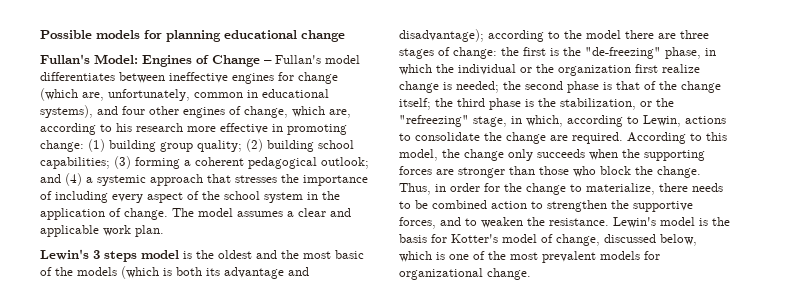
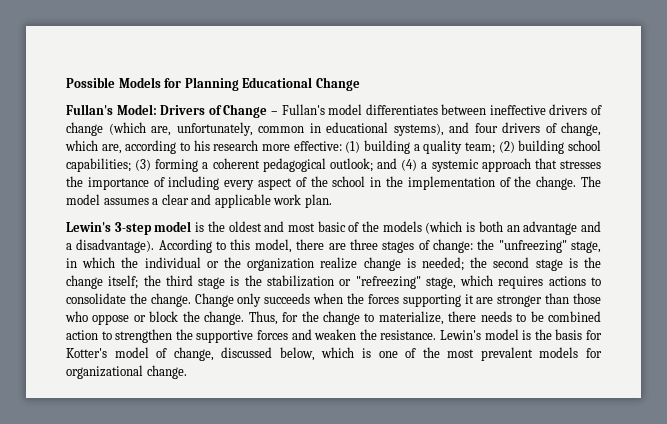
[96,30,345,42] models for planning educational change -> [118,77,360,91] Models for Planning Educational Change
[142,55,192,67] Engines -> [160,105,206,115] Drivers
[232,72,294,84] engines for -> [549,104,602,115] drivers of
[149,106,225,118] other engines -> [502,122,540,133] drivers
[220,123,347,135] [40,139,242,152] effective in promoting change: (1) building group quality; -> [293,140,496,154] effective: (1) building a quality team;
[264,192,303,203] system -> (366, 181) none
[40,208,121,220] application of -> [407,176,532,190] implementation of the
[93,250,137,262] 3 steps -> [114,222,152,235] 3-step
[281,250,299,259] the -> (285, 226) none
[206,268,220,276] its -> [506,225,520,232] an
[399,29,621,42] disadvantage); according to the model -> [66,239,292,253] a disadvantage). According to this model,
[523,47,701,59] first is the "de-freezing" phase, -> [498,240,601,253] "unfreezing" stage,
[635,64,658,73] first -> (315, 264) none
[567,81,656,93] phase is that of -> [535,258,578,271] stage is
[489,98,674,110] [399,115,726,127] [399,132,727,144] [399,149,504,161] phase is the stabilization, or the "refreezing" stage, in which, according to Lewin, actions to consolidate the change are required. According to this model, the change -> [198,275,601,289] [66,293,234,307] stage is the stabilization or "refreezing" stage, which requires actions to consolidate the change. Change
[644,150,705,161] [399,166,432,175] supporting forces -> [367,294,474,307] forces supporting it
(596, 171) none -> [92,314,146,325] oppose or
[435,183,480,192] in order -> (278, 318) none
[399,217,477,229] forces, and to -> [257,329,312,340] forces and

